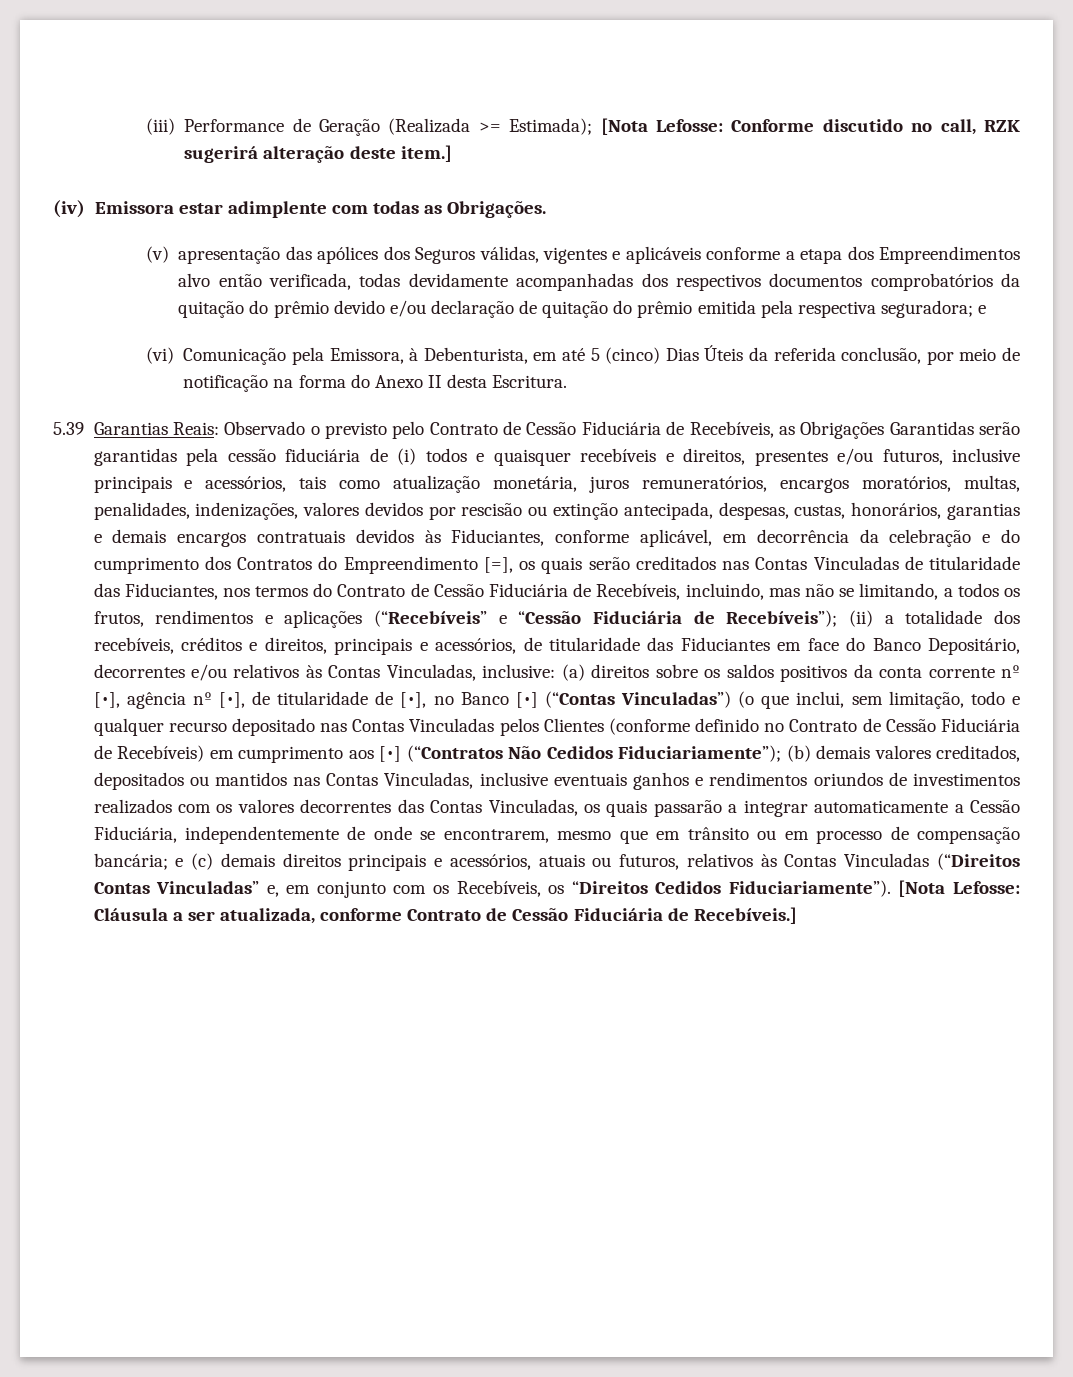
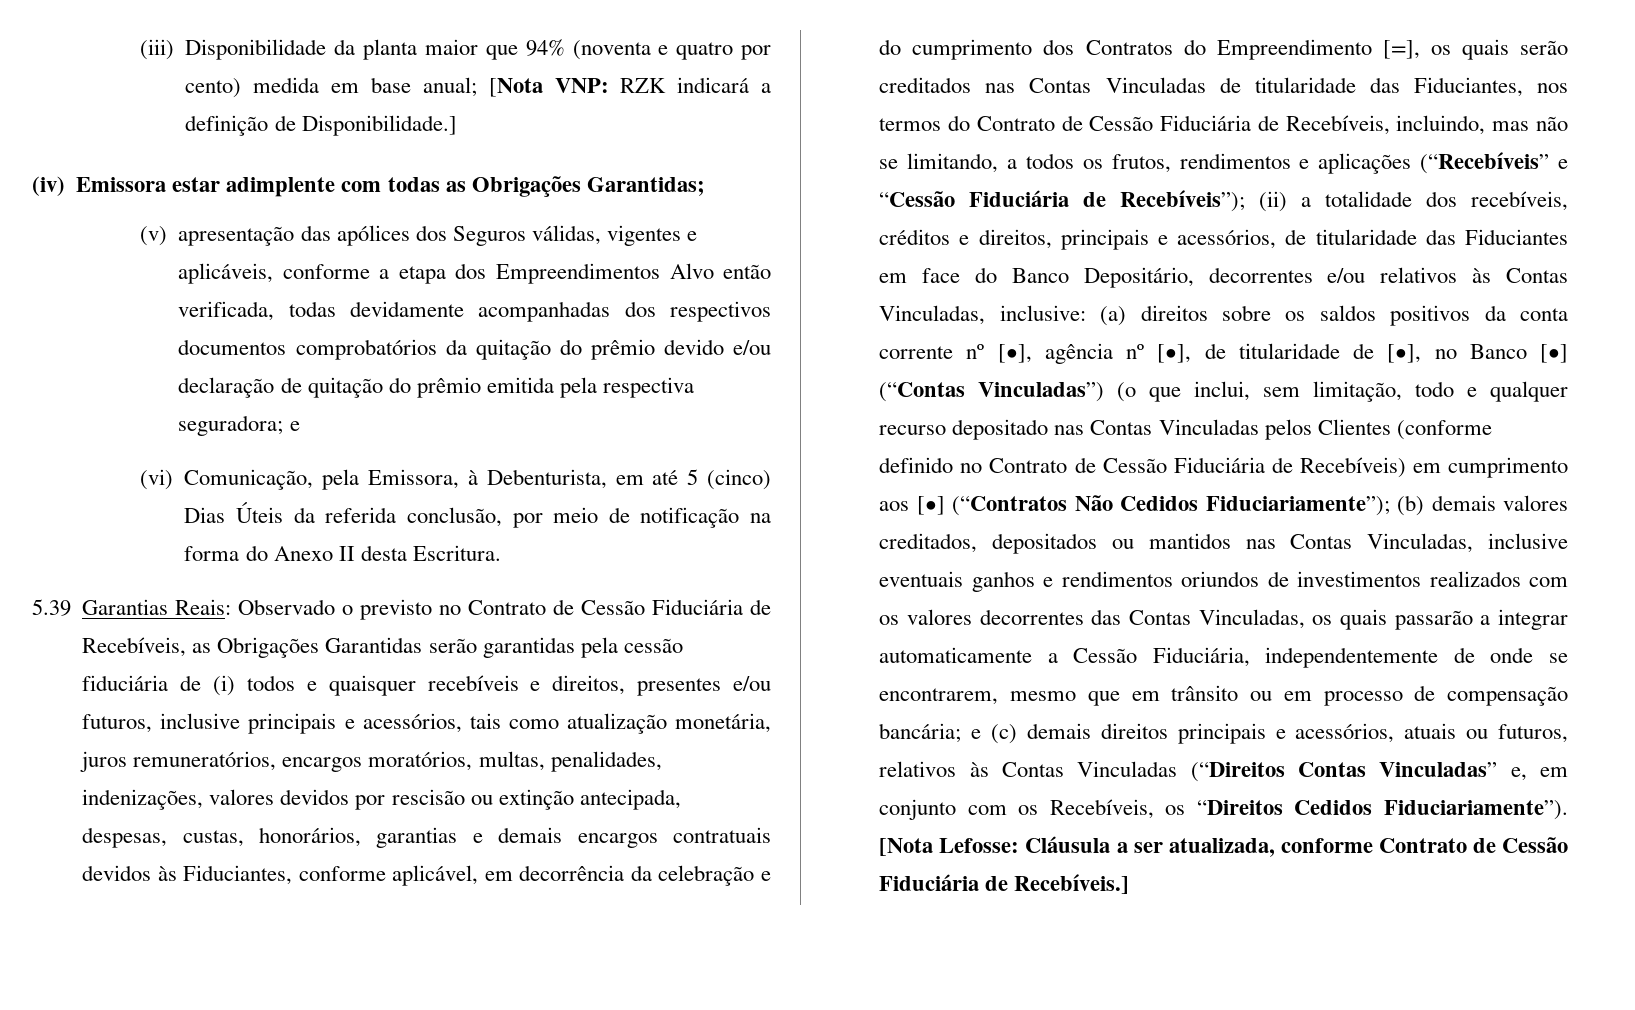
[184,118,1021,136] [184,145,452,163] Performance de Geração (Realizada >= Estimada); [Nota Lefosse: Conforme discutido no call, RZK sugerirá alteração deste item.] -> [185,39,771,60] [185,77,771,98] [185,115,457,136] Disponibilidade da planta maior que 94% (noventa e quatro por cento) medida em base anual; [Nota VNP: RZK indicará a definição de Disponibilidade.]
[447,201,547,218] Obrigações. -> [471,176,705,197] Obrigações Garantidas;
[625,246,701,264] aplicáveis -> [178,263,274,284] aplicáveis,
[178,273,211,287] alvo -> [669,263,714,279] Alvo
[183,348,287,365] Comunicação -> [184,469,314,490] Comunicação,
[392,421,425,439] pelo -> [439,605,462,615] no

